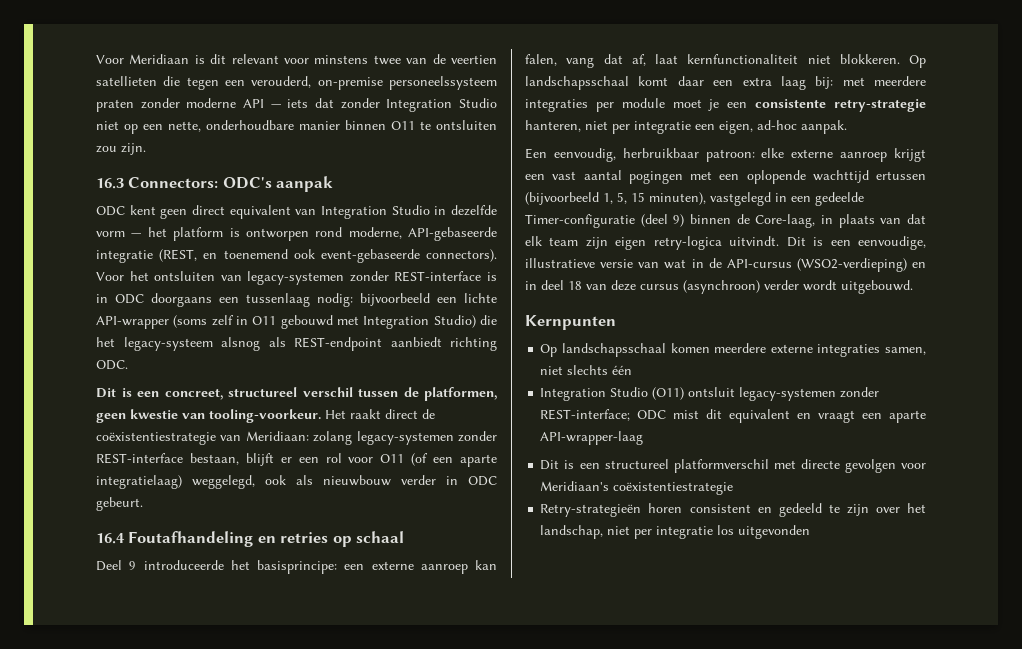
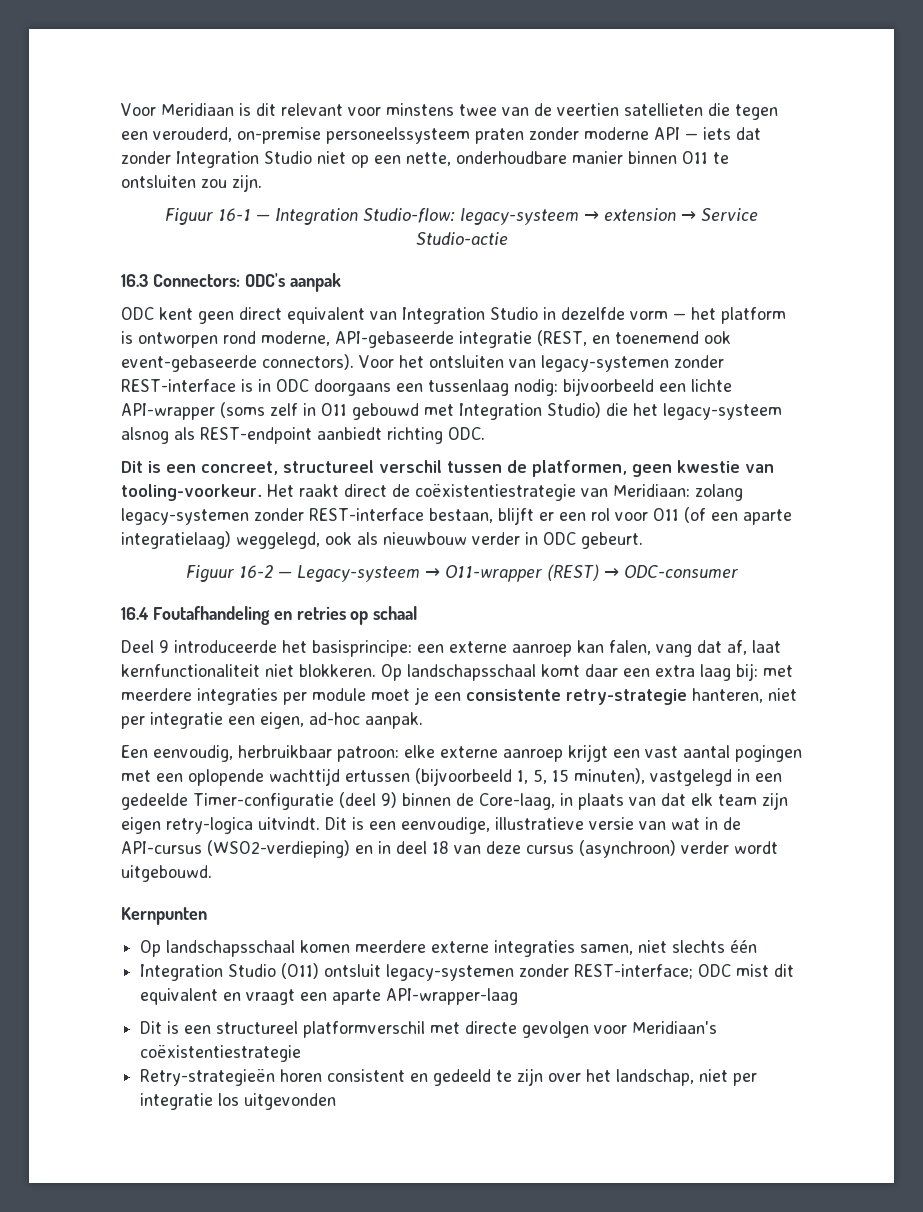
(146, 149) none -> [165,208,758,225] [415,232,508,245] // Figuur 16-1 — Integration Studio-flow: legacy-systeem → extension → Service Studio-actie
(143, 504) none -> [185,564,738,582] // Figuur 16-2 — Legacy-systeem → O11-wrapper (REST) → ODC-consumer

